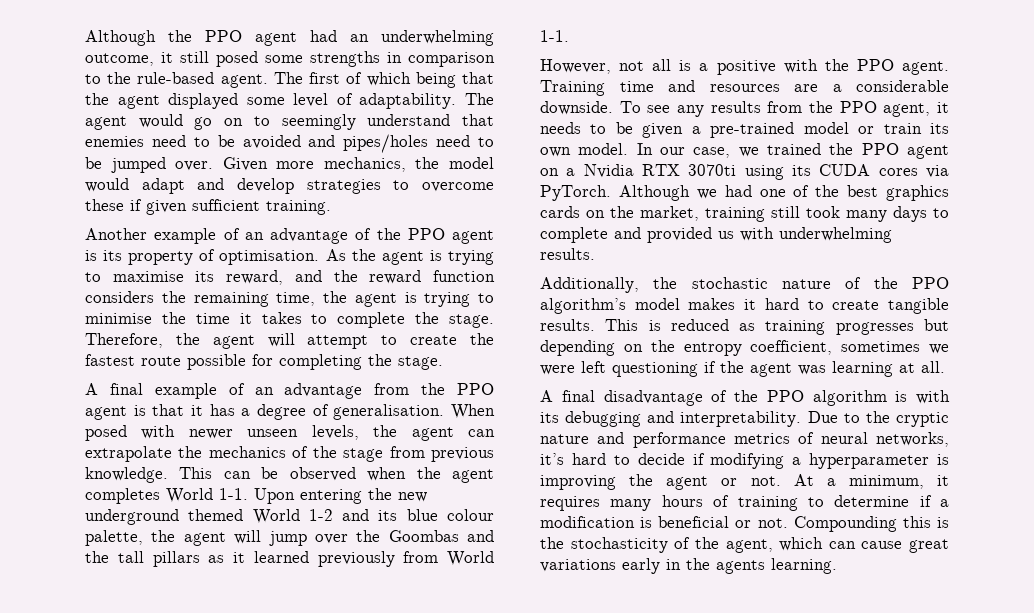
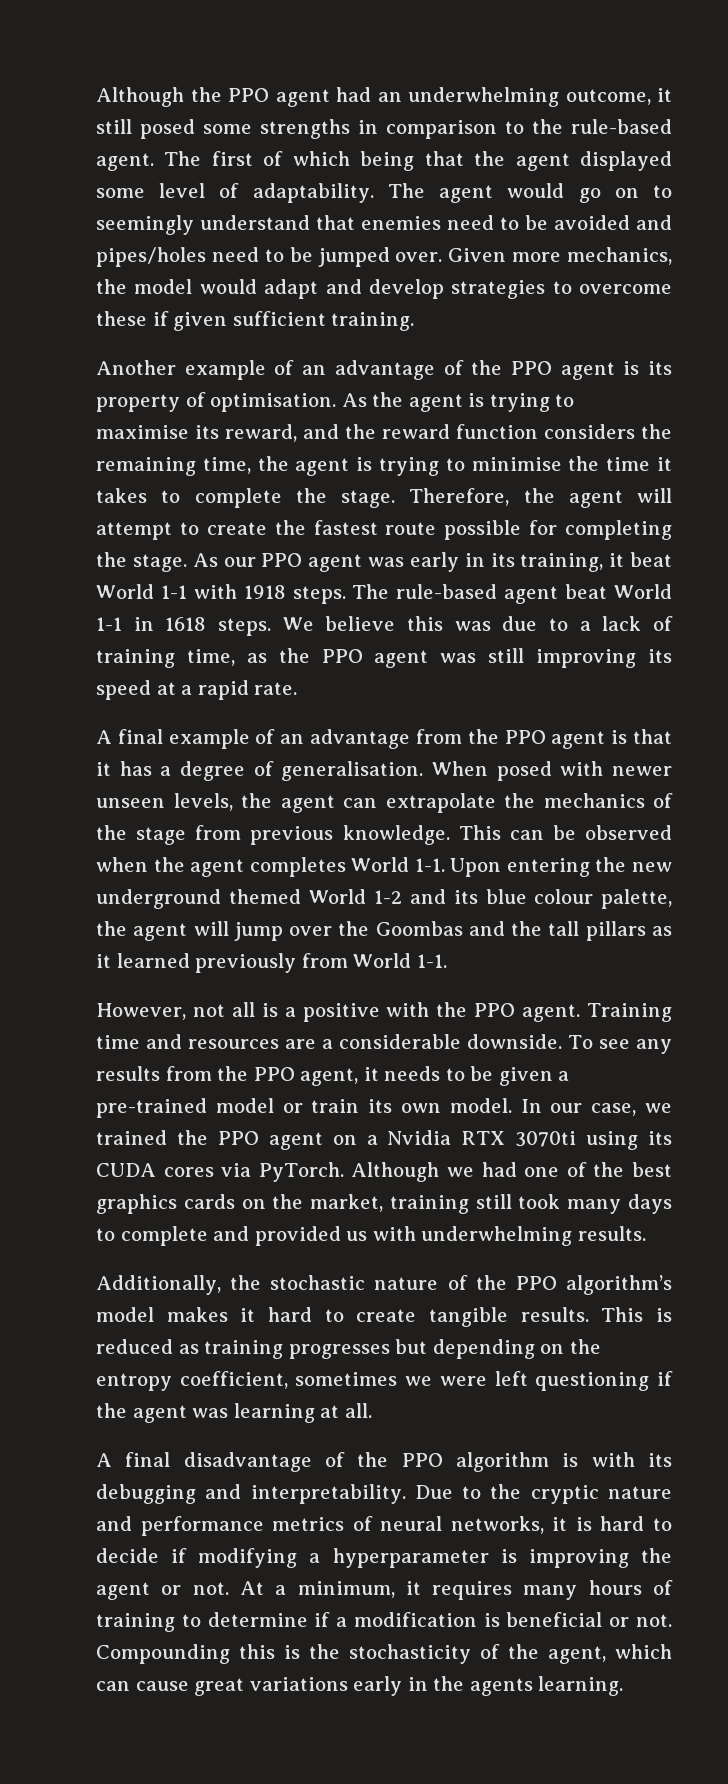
(443, 363) none -> [192,552,672,572] [96,584,673,604] [96,616,673,636] [96,648,673,668] [96,680,298,700] As our PPO agent was early in its training, it beat World 1-1 with 1918 steps. The rule-based agent beat World 1-1 in 1618 steps. We believe this was due to a lack of training time, as the PPO agent was still improving its speed at a rapid rate.
[540,453,564,465] it’s -> [552,1517,592,1531] it is

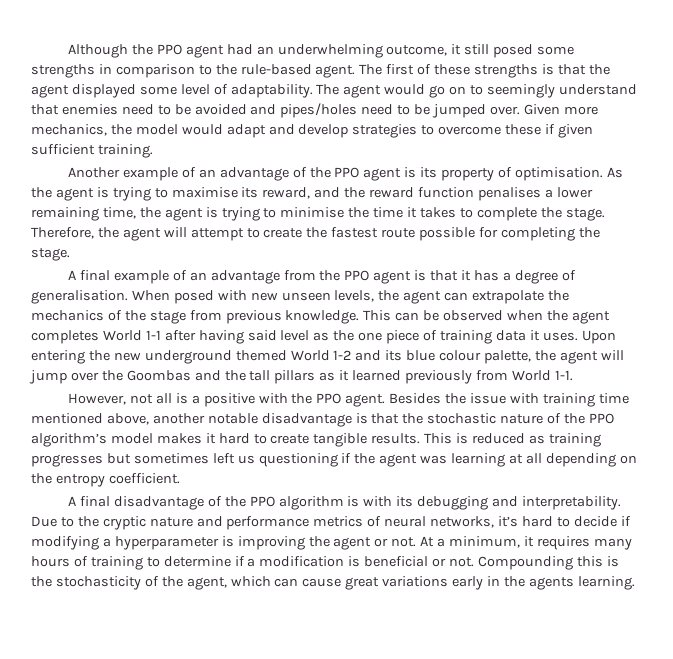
[292,151,415,171] which being -> [434,64,554,78] these strengths is
[544,424,672,439] considers the -> [477,187,593,201] penalises a lower
[192,552,672,572] [96,584,673,604] [96,616,673,636] [96,648,673,668] [96,680,298,700] As our PPO agent was early in its training, it beat World 1-1 with 1918 steps. The rule-based agent beat World 1-1 in 1618 steps. We believe this was due to a lack of training time, as the PPO agent was still improving its speed at a rapid rate. -> (70, 254) none
[612,766,673,776] newer -> [250,292,278,301] new
[414,858,445,872] 1-1. -> [145,330,578,344] 1-1 after having said level as the one piece of training data it uses.
[587,1003,673,1022] [96,1034,672,1054] [96,1066,570,1086] [96,1098,672,1118] [96,1130,672,1150] [96,1162,672,1182] [96,1194,672,1214] [96,1226,646,1246] [96,1275,221,1295] Training time and resources are a considerable downside. To see any results from the PPO agent, it needs to be given a pre-trained model or train its own model. In our case, we trained the PPO agent on a Nvidia RTX 3070ti using its CUDA cores via PyTorch. Although we had one of the best graphics cards on the market, training still took many days to complete and provided us with underwhelming results. // Additionally, -> [389,393,629,407] [31,413,400,427] Besides the issue with training time mentioned above, another notable disadvantage is that
[432,1339,601,1359] [96,1371,528,1391] depending on the entropy coefficient, sometimes we were left -> [133,453,255,464] sometimes left us
[344,1403,372,1418] all. -> [525,453,637,467] [31,473,180,487] all depending on the entropy coefficient.
[552,1517,592,1531] it is -> [498,516,519,527] it’s

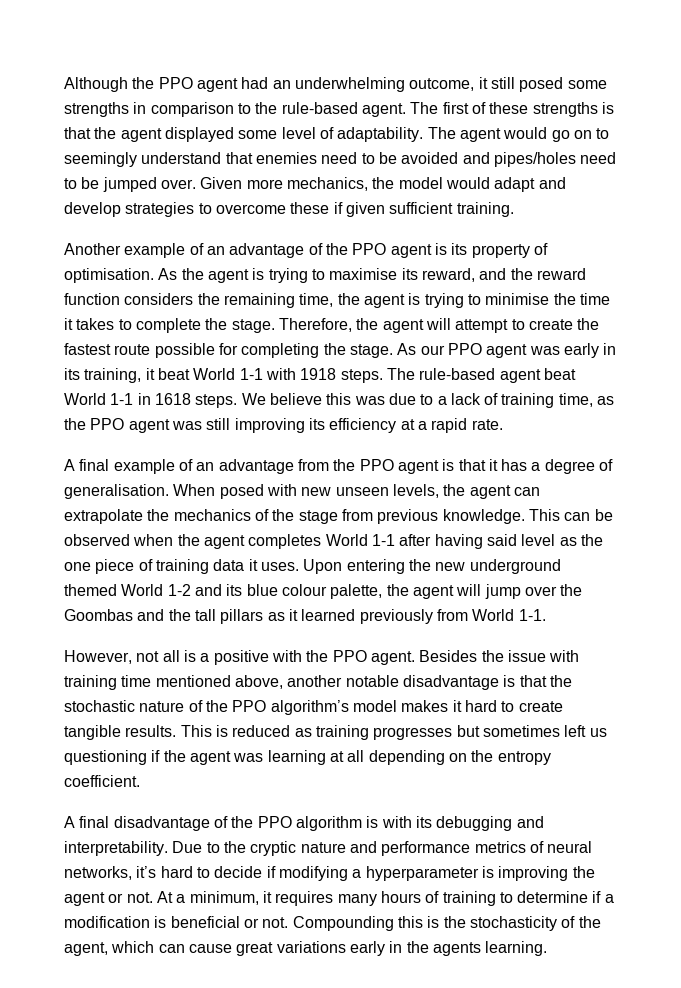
[477,187,593,201] penalises a lower -> [124,293,220,305] considers the
(70, 254) none -> [397,343,617,358] [64,368,576,383] [64,393,615,408] [64,418,503,433] As our PPO agent was early in its training, it beat World 1-1 with 1918 steps. The rule-based agent beat World 1-1 in 1618 steps. We believe this was due to a lack of training time, as the PPO agent was still improving its efficiency at a rapid rate.

